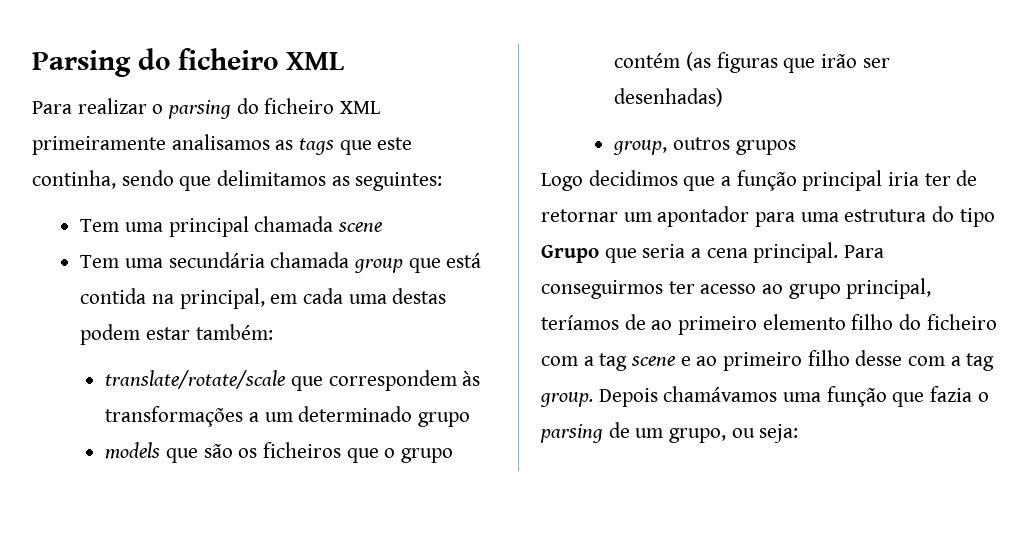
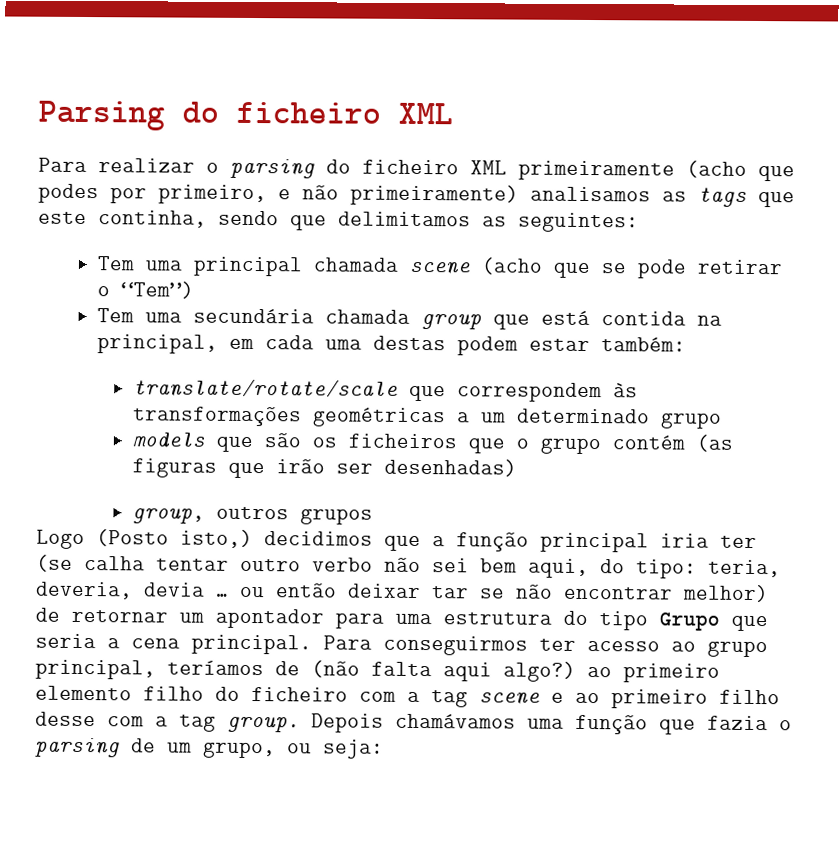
(166, 145) none -> [686,160,795,182] [38,183,519,206] (acho que podes por primeiro, e não primeiramente)
(382, 227) none -> [480,257,783,279] [96,281,194,299] (acho que se pode retirar o “Tem”)
(244, 416) none -> [313,407,447,428] geométricas
(583, 182) none -> [96,529,253,549] (Posto isto,)
(951, 179) none -> [36,554,781,579] [35,581,769,603] (se calha tentar outro verbo não sei bem aqui, do tipo: teria, deveria, devia … ou então deixar tar se não encontrar melhor)
(646, 322) none -> [311,660,576,682] (não falta aqui algo?)

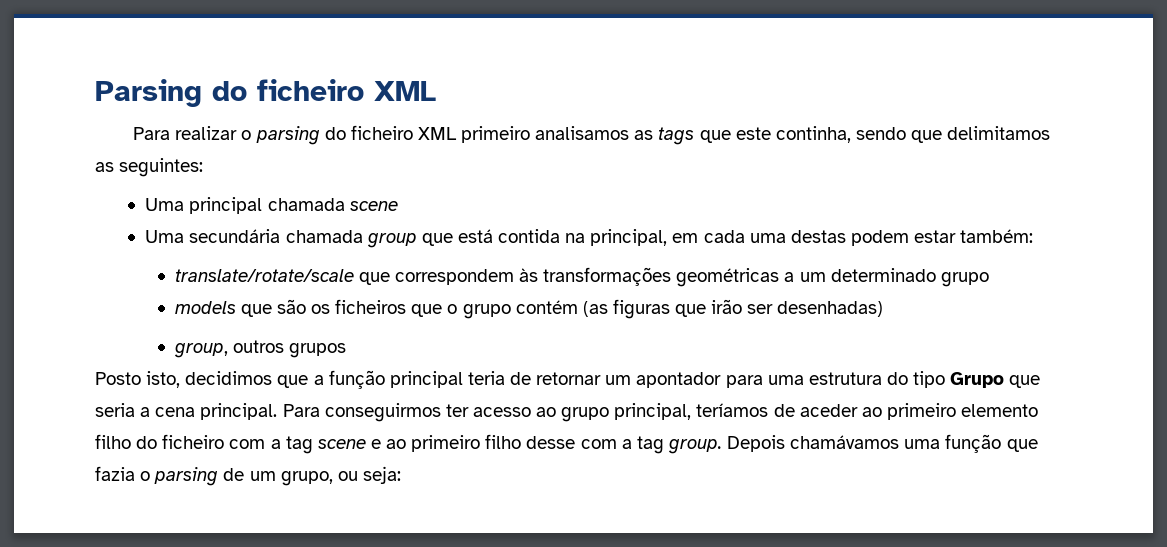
[518,160,795,182] [38,183,519,206] primeiramente (acho que podes por primeiro, e não primeiramente) -> [461,126,531,143] primeiro
[96,256,182,271] Tem uma -> [145,198,185,211] Uma
[480,257,783,279] [96,281,194,299] [96,308,182,323] (acho que se pode retirar o “Tem”) // Tem uma -> [145,230,185,243] // Uma
[36,529,253,550] Logo (Posto isto,) -> [95,371,181,388] Posto isto,
[660,533,757,549] [36,554,781,579] [35,581,769,603] iria ter (se calha tentar outro verbo não sei bem aqui, do tipo: teria, deveria, devia … ou então deixar tar se não encontrar melhor) -> [467,371,505,385] teria
[311,660,576,682] (não falta aqui algo?) -> [799,404,858,417] aceder

